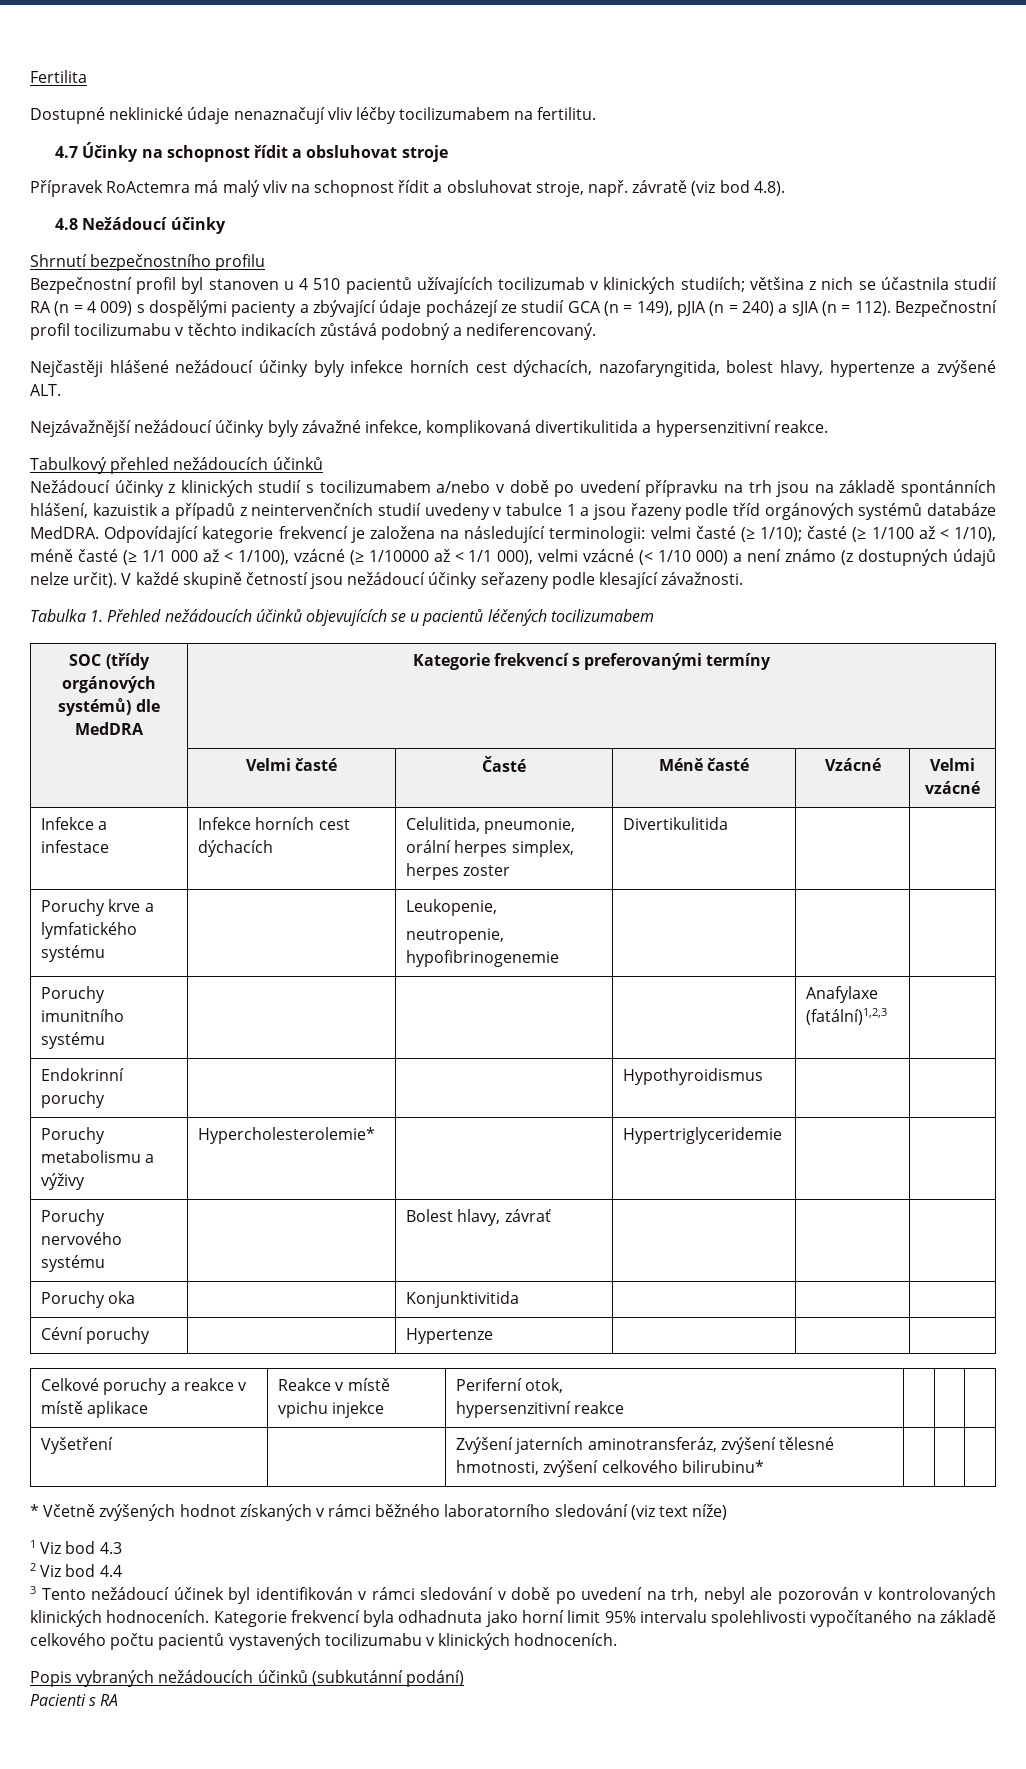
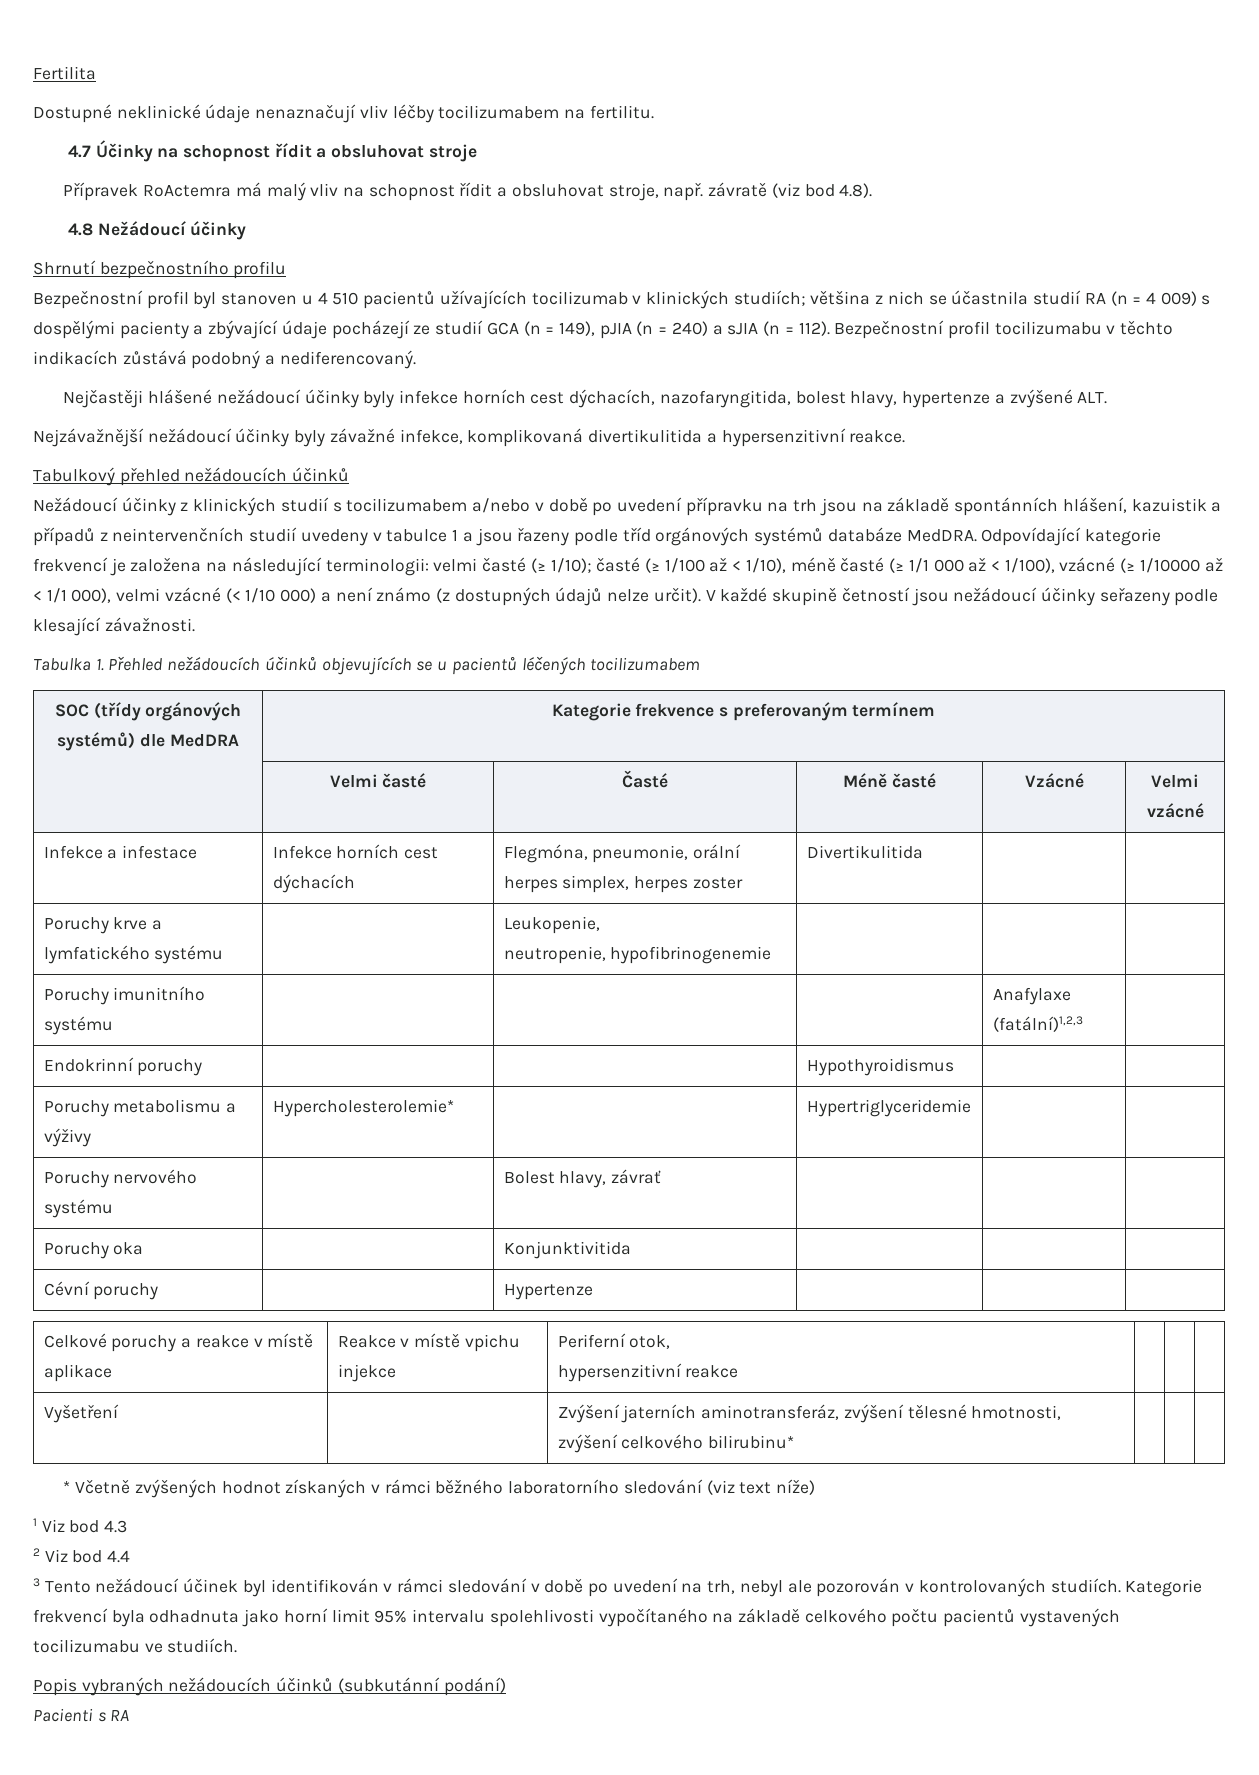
[493,653,772,670] frekvencí s preferovanými termíny -> [635,702,936,721] frekvence s preferovaným termínem
[406,817,481,832] Celulitida, -> [503,844,588,863] Flegmóna,
[30,1610,210,1627] klinických hodnoceních. -> [1050,1578,1121,1593] studiích.
[425,1633,618,1650] v klinických hodnoceních. -> [144,1638,238,1653] ve studiích.

